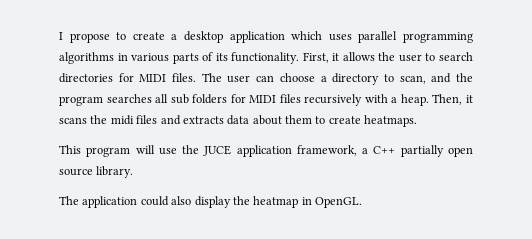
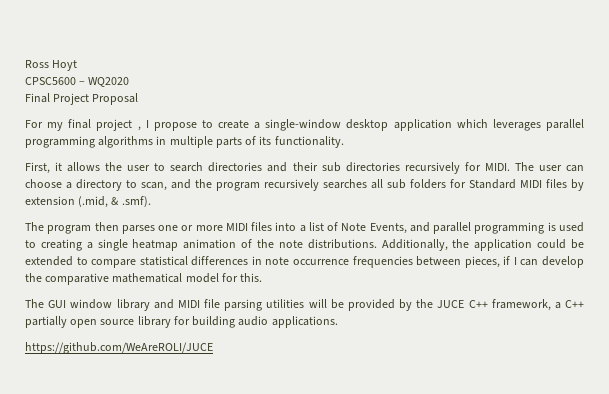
(59, 36) none -> [25,60,78,71] [25,77,130,87] [25,93,139,105] [25,119,141,131] Ross Hoyt // CPSC5600 – WQ2020 // Final Project Proposal // For my final project ,
(178, 37) none -> [265,119,342,131] single-window
[328,34,352,41] uses -> [492,119,541,131] leverages
[131,53,170,62] various -> [169,136,213,148] multiple
(300, 58) none -> (344, 142) //
[118,73,197,82] for MIDI files. -> [267,162,510,174] and their sub directories recursively for MIDI.
(103, 101) none -> [264,179,319,191] recursively
[249,94,474,106] [59,115,418,127] [59,145,177,157] MIDI files recursively with a heap. Then, it scans the midi files and extracts data about them to create heatmaps. // This program will use -> [469,179,584,191] [25,196,151,208] [25,222,584,234] [25,239,584,251] [25,256,584,268] [25,273,263,285] [25,299,412,311] Standard MIDI files by extension (.mid, & .smf). // The program then parses one or more MIDI files into a list of Note Events, and parallel programming is used to creating a single heatmap animation of the note distributions. Additionally, the application could be extended to compare statistical differences in note occurrence frequencies between pieces, if I can develop the comparative mathematical model for this. // The GUI window library and MIDI file parsing utilities will be provided by
[236,145,292,157] application -> [468,300,488,308] C++
[96,166,134,178] [59,196,362,208] library. // The application could also display the heatmap in OpenGL. -> [137,316,338,328] [25,342,213,354] library for building audio applications. // https://github.com/WeAreROLI/JUCE

